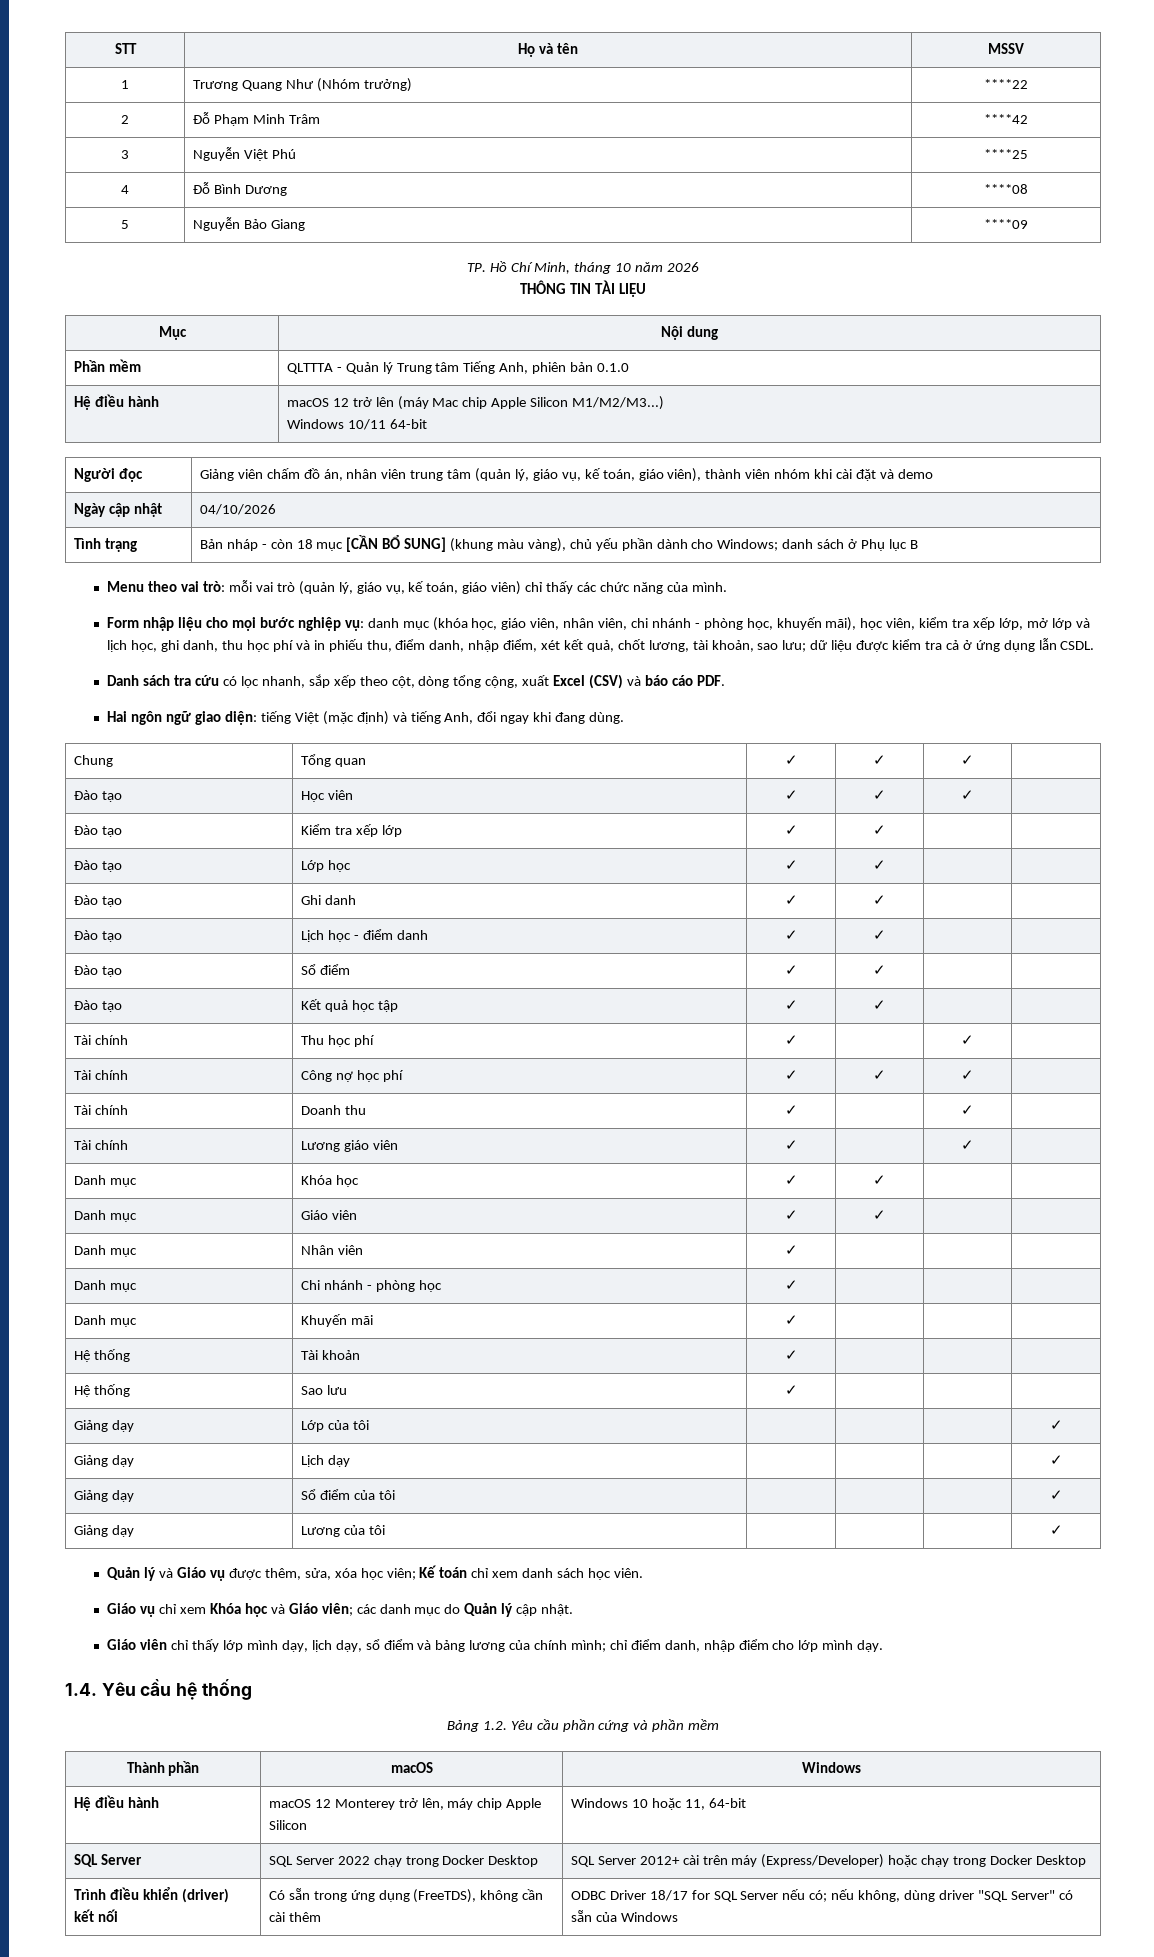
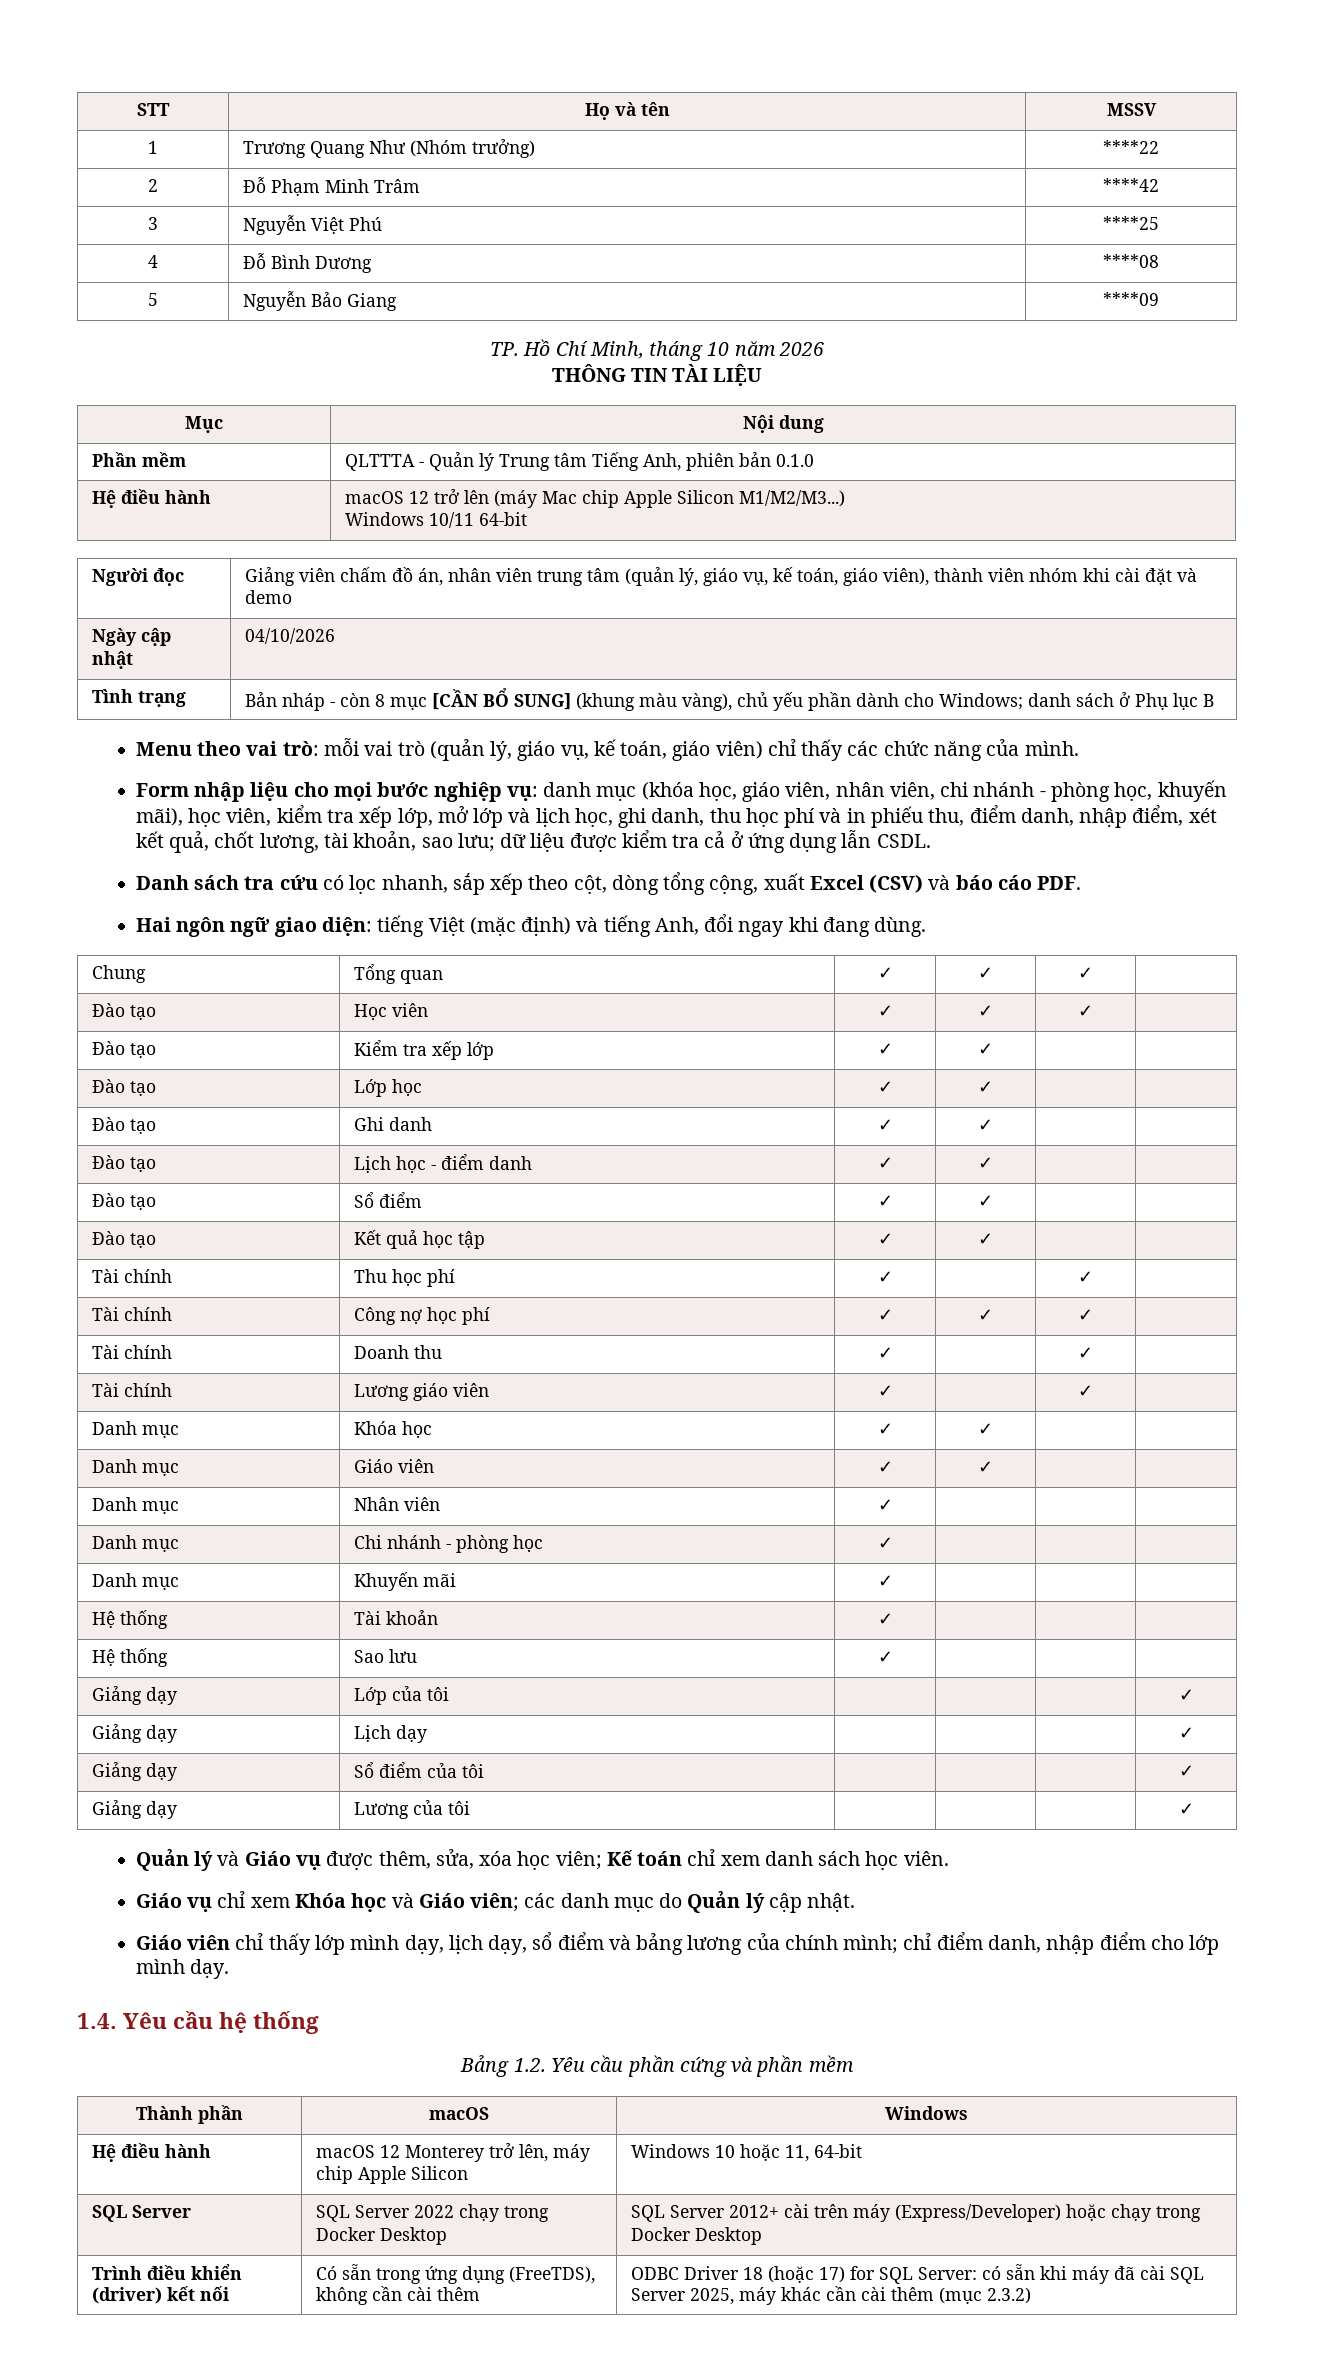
[296,539,313,549] 18 -> [374,694,385,707] 8
[649,1889,1073,1902] [570,1910,678,1922] 18/17 for SQL Server nếu có; nếu không, dùng driver "SQL Server" có sẵn của Windows -> [742,2264,1204,2284] [630,2286,1031,2305] 18 (hoặc 17) for SQL Server: có sẵn khi máy đã cài SQL Server 2025, máy khác cần cài thêm (mục 2.3.2)

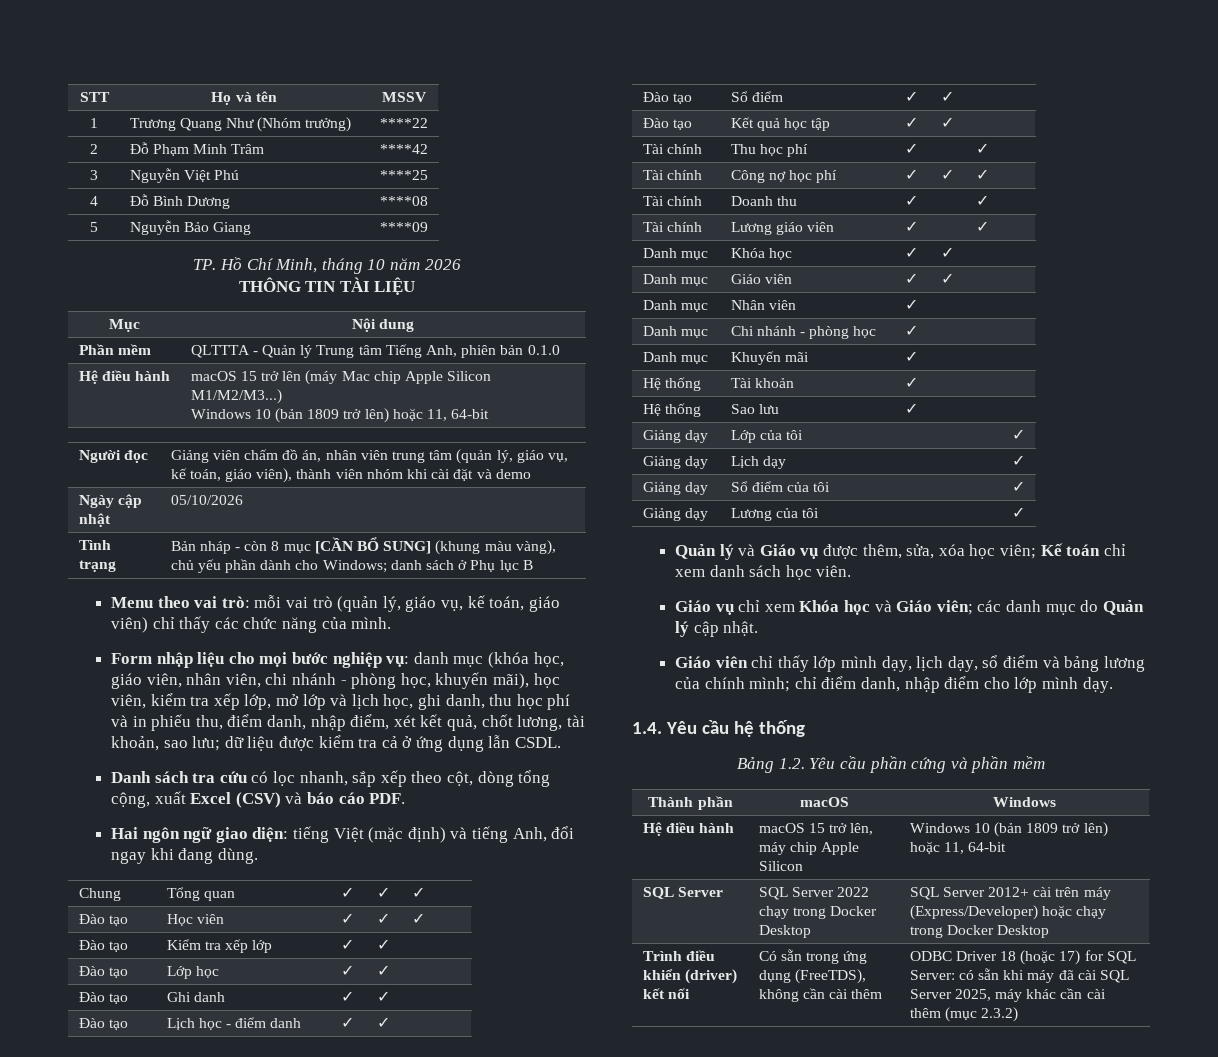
[408,491,429,504] 12 -> [240,371,257,381] 15
[428,512,474,528] 10/11 -> [254,408,447,423] 10 (bản 1809 trở lên) hoặc 11,
[244,628,335,644] 04/10/2026 -> [170,495,243,505] 05/10/2026
[379,2145,484,2162] 12 Monterey -> [808,823,825,833] 15
(735, 2151) none -> [994,822,1108,837] (bản 1809 trở lên)

